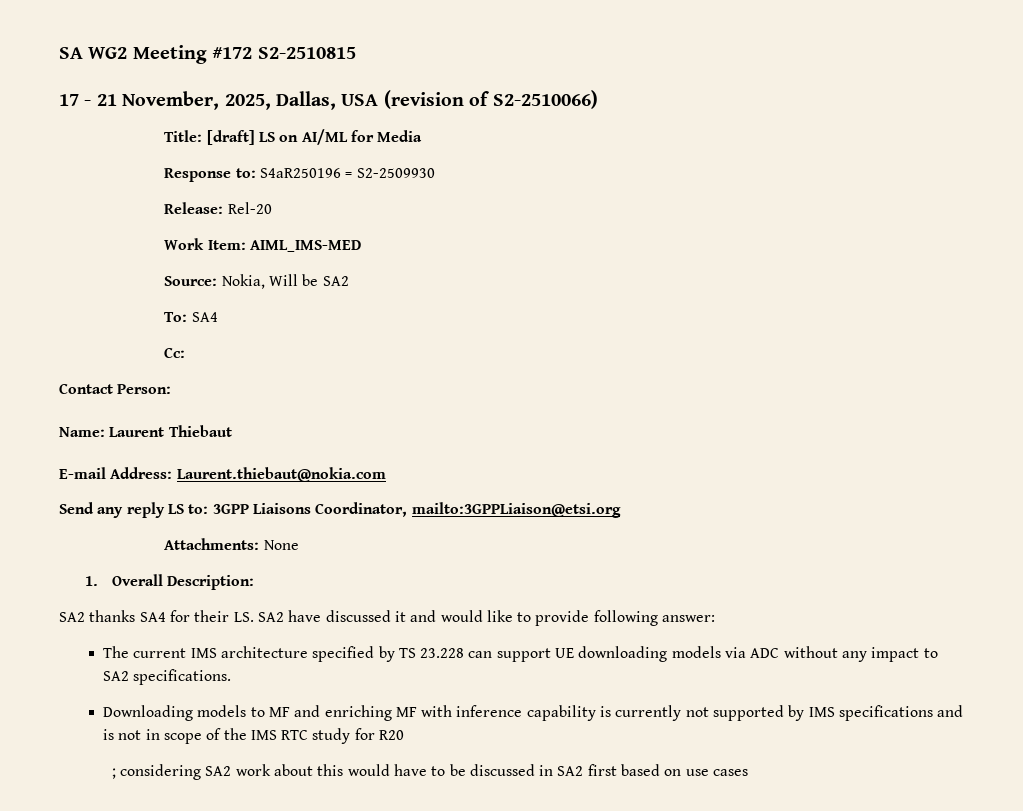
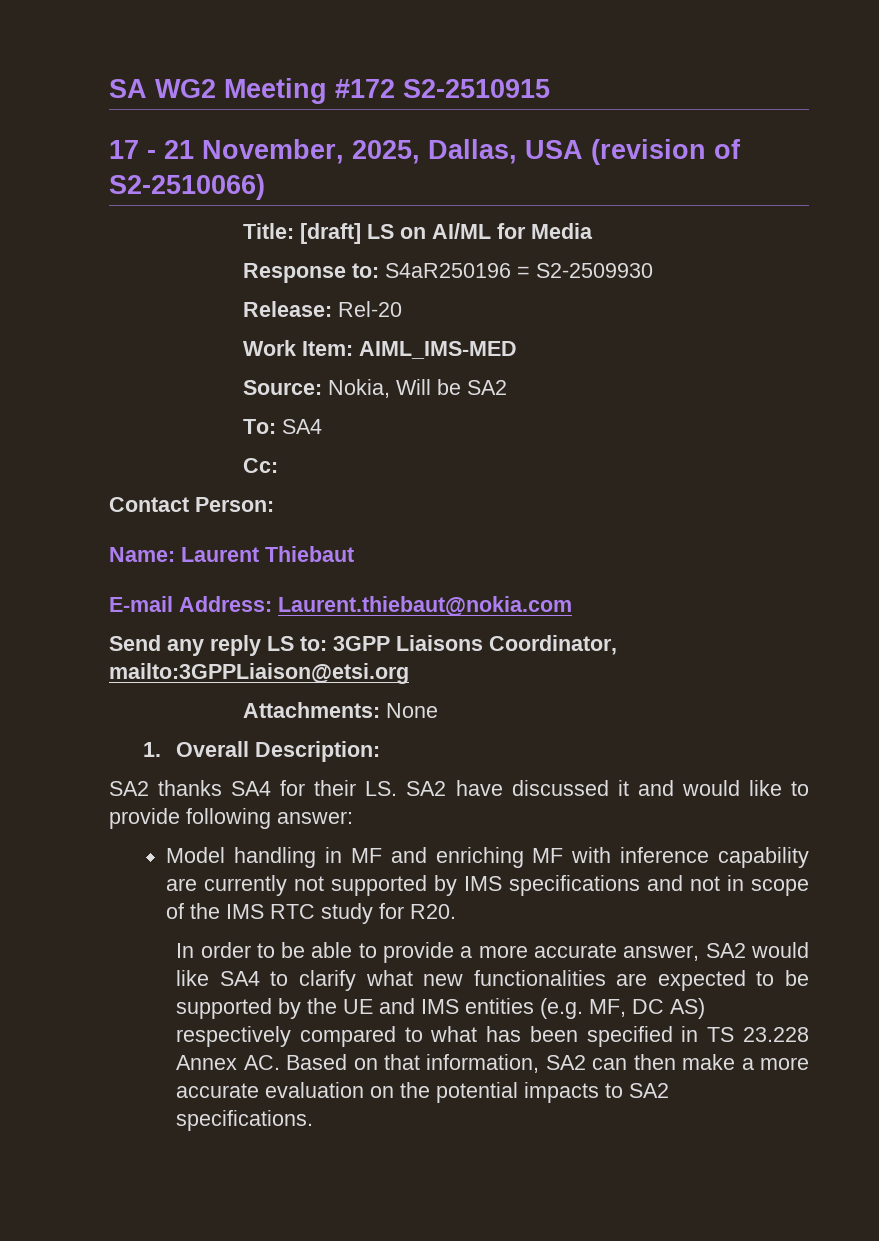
[257,47,356,59] S2-2510815 -> [403,79,550,98] S2-2510915
[102,646,938,662] [102,669,232,685] [102,705,265,721] The current IMS architecture specified by TS 23.228 can support UE downloading models via ADC without any impact to SA2 specifications. // Downloading models to -> [166,847,342,868] Model handling in
[600,706,612,717] is -> [166,878,198,891] are
[102,729,114,740] is -> (684, 883) none
[379,730,405,740] [111,764,749,780] R20 // ; considering SA2 work about this would have to be discussed in SA2 first based on use cases -> [410,904,457,919] [176,942,809,963] [176,970,809,991] [176,998,706,1019] [176,1026,809,1047] [176,1054,810,1073] [176,1082,670,1103] [176,1110,314,1131] R20. // In order to be able to provide a more accurate answer, SA2 would like SA4 to clarify what new functionalities are expected to be supported by the UE and IMS entities (e.g. MF, DC AS) respectively compared to what has been specified in TS 23.228 Annex AC. Based on that information, SA2 can then make a more accurate evaluation on the potential impacts to SA2 specifications.

